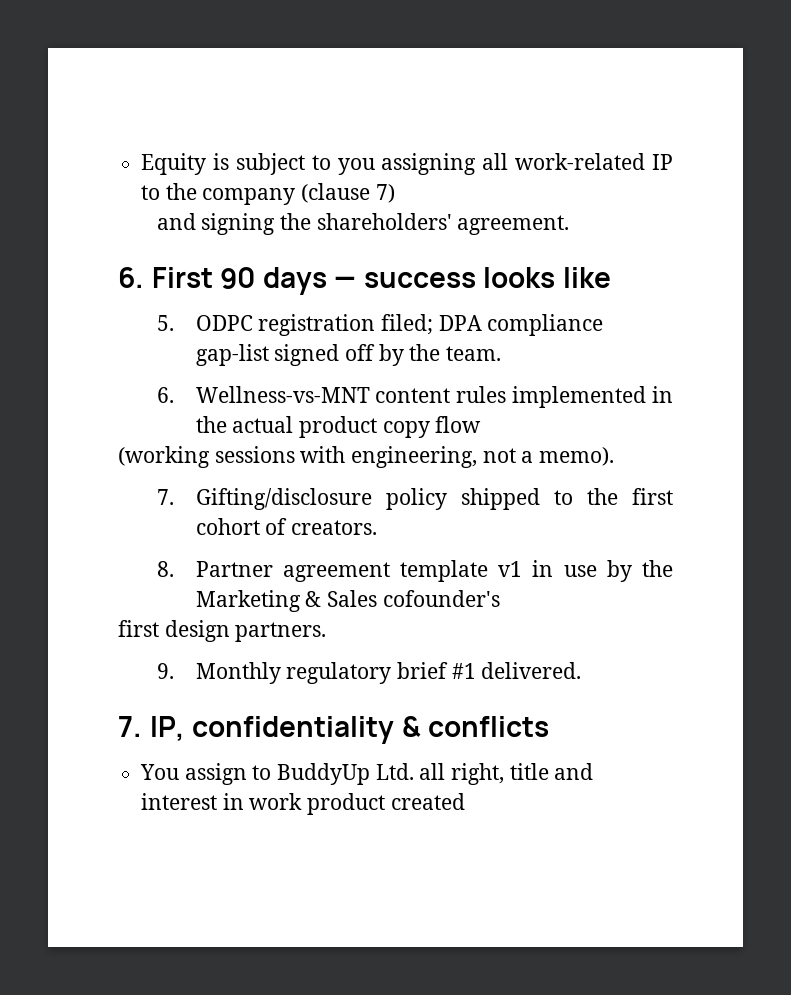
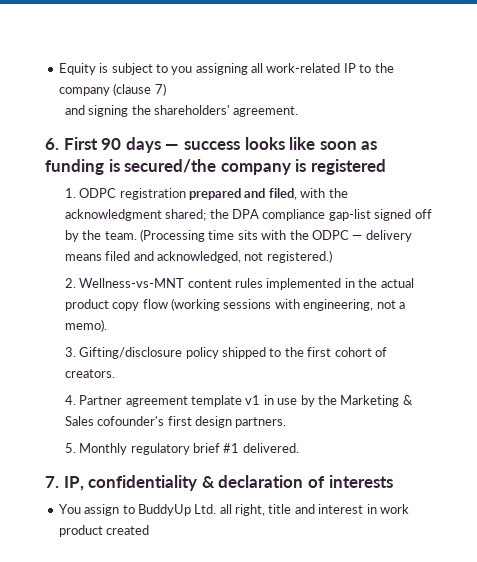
[156,314,433,336] // 5. ODPC registration filed; -> [319,141,378,150] [45,159,386,175] [64,188,348,200] [64,209,229,221] soon as funding is secured/the company is registered // 1. ODPC registration prepared and filed, with the acknowledgment shared; the
[156,387,174,403] // 6. -> [139,229,412,242] [64,250,332,263] [64,278,76,288] (Processing time sits with the ODPC — delivery means filed and acknowledged, not registered.) // 2.
(482, 424) // -> (168, 304) none
[156,489,174,505] 7. -> [64,347,76,357] 3.
[156,561,174,577] 8. -> [64,395,76,405] 4.
(500, 598) // -> (165, 421) none
[156,663,174,679] 9. -> [64,443,76,453] 5.
[428,716,550,737] conflicts -> [218,475,393,488] declaration of interests

